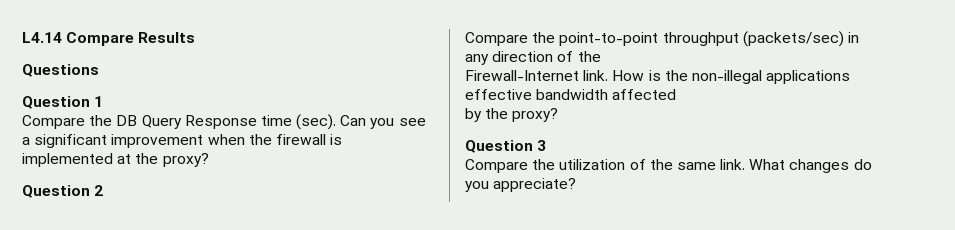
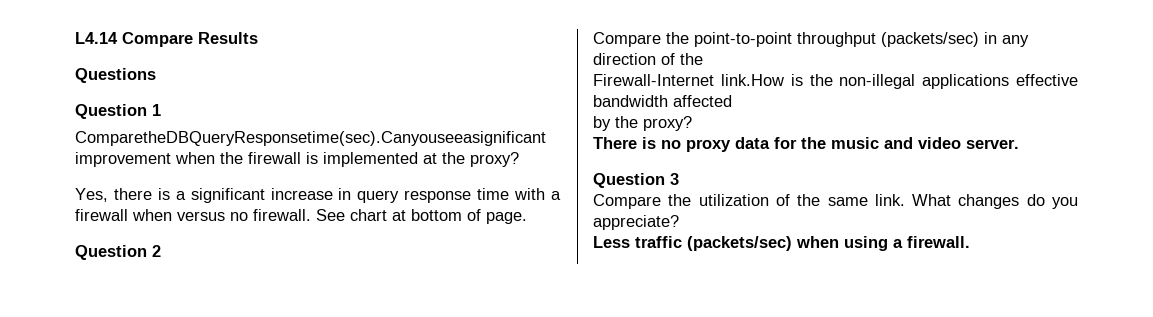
[22,114,426,130] [22,134,108,148] Compare the DB Query Response time (sec). Can you see a significant -> [75,131,546,146] ComparetheDBQueryResponsetime(sec).Canyouseeasignificant
(209, 160) none -> [75,188,562,203] [75,209,527,224] // Yes, there is a significant increase in query response time with a firewall when versus no firewall. See chart at bottom of page.
[583,70,645,81] link. How -> [720,74,784,86] link.How
(559, 115) none -> [593,137,1019,152] // There is no proxy data for the music and video server.
(577, 185) none -> [593,236,970,251] // Less traffic (packets/sec) when using a firewall.

